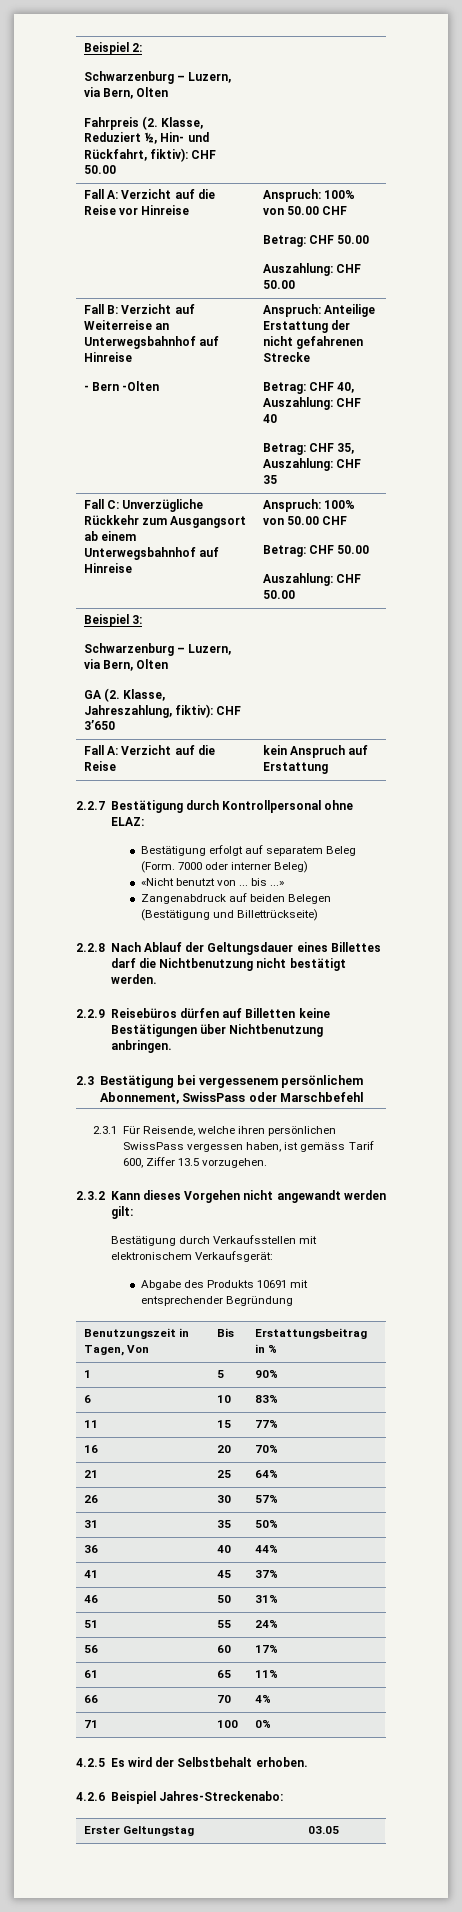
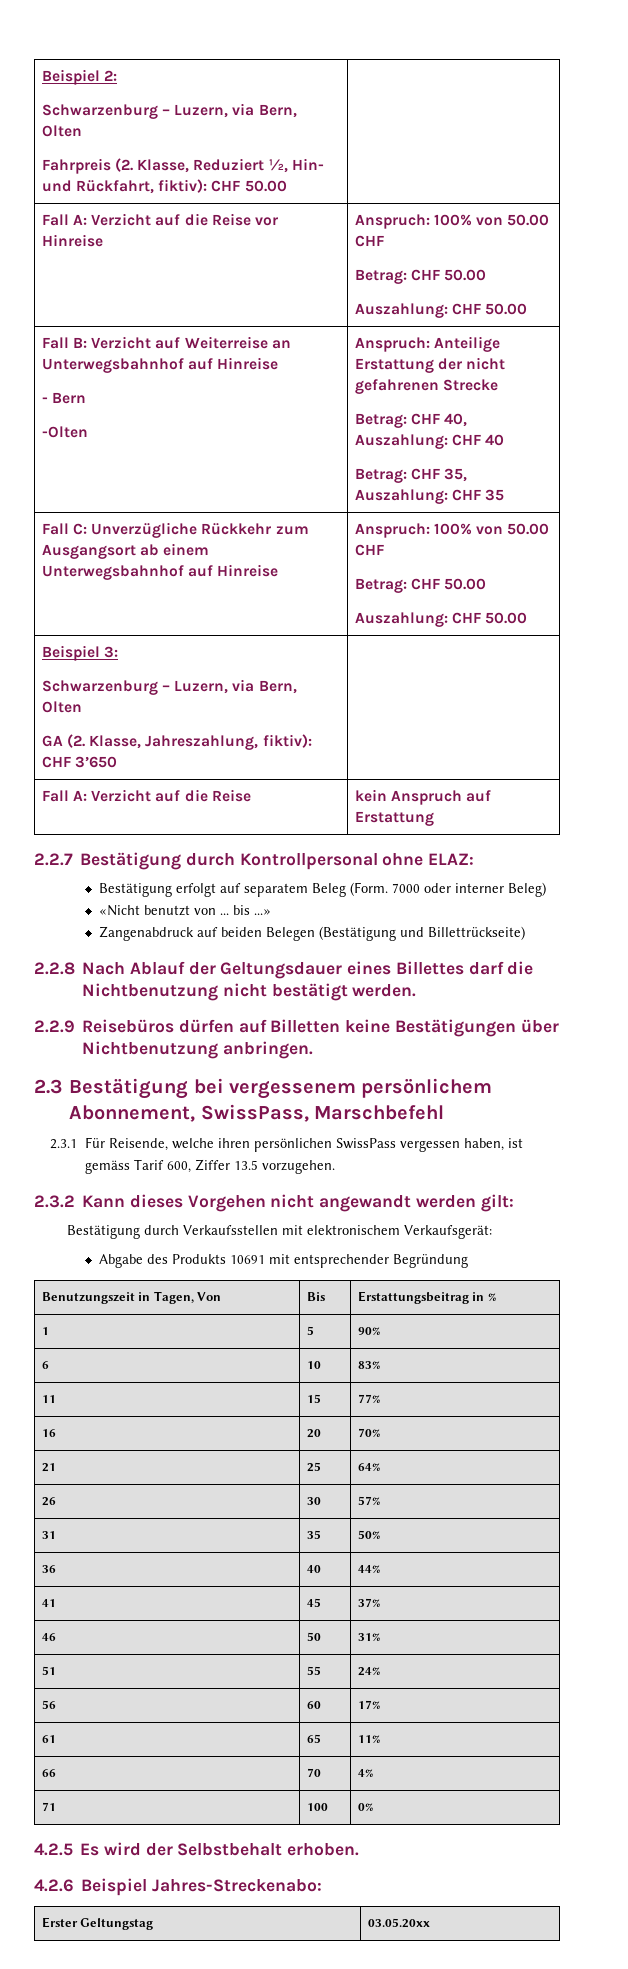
(120, 386) none -> (87, 398) //
[182,1092,277,1102] SwissPass oder -> [200,1104,309,1122] SwissPass,
[307,1826,339,1834] 03.05 -> [367,1918,430,1928] 03.05.20xx

